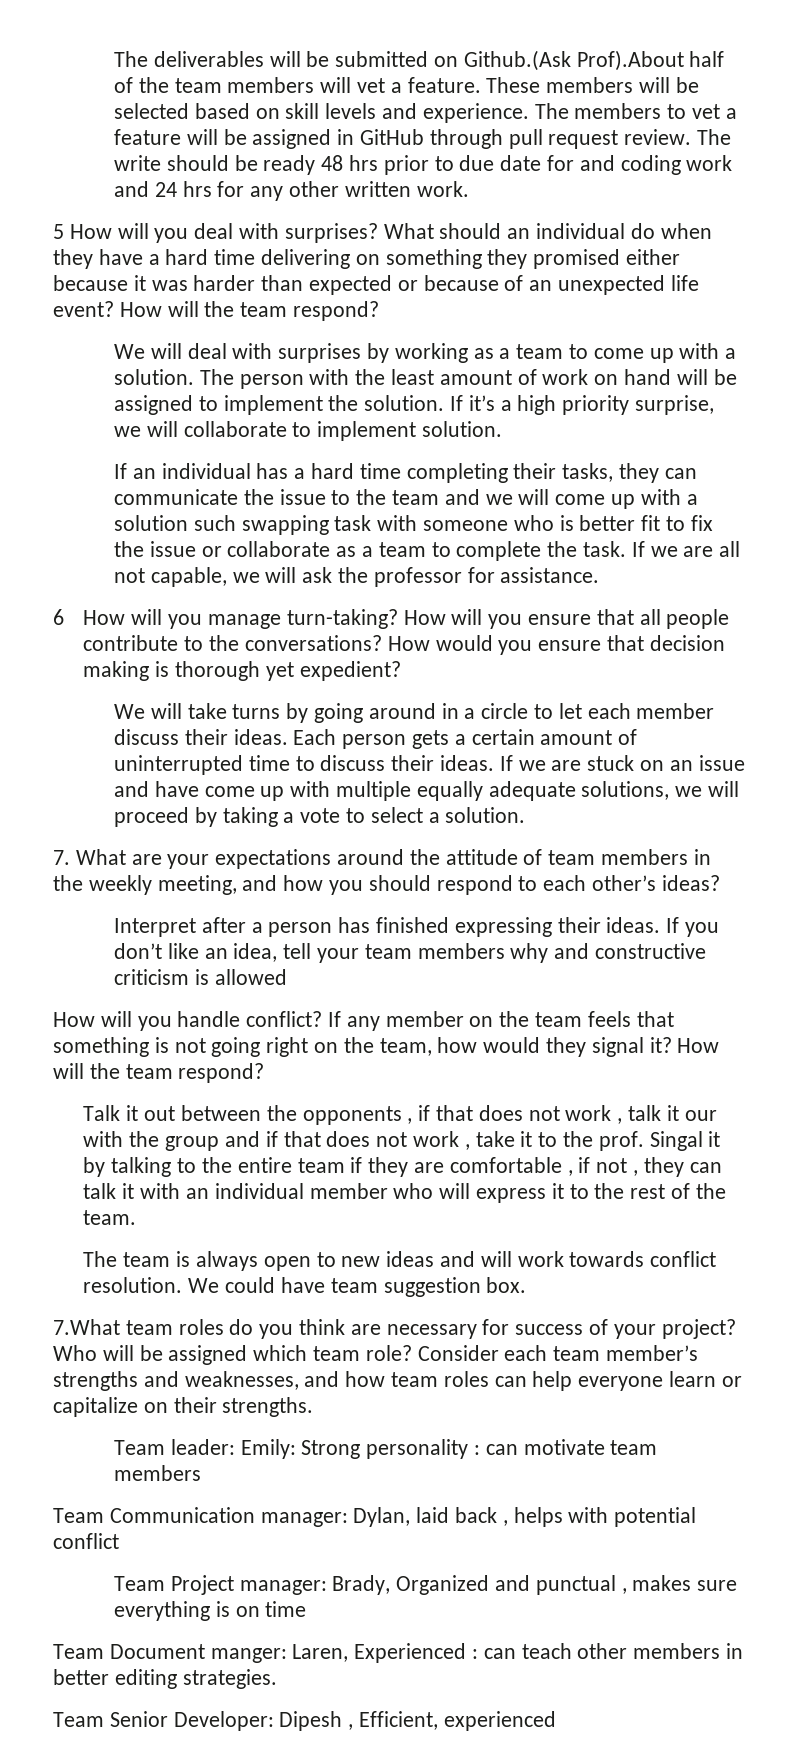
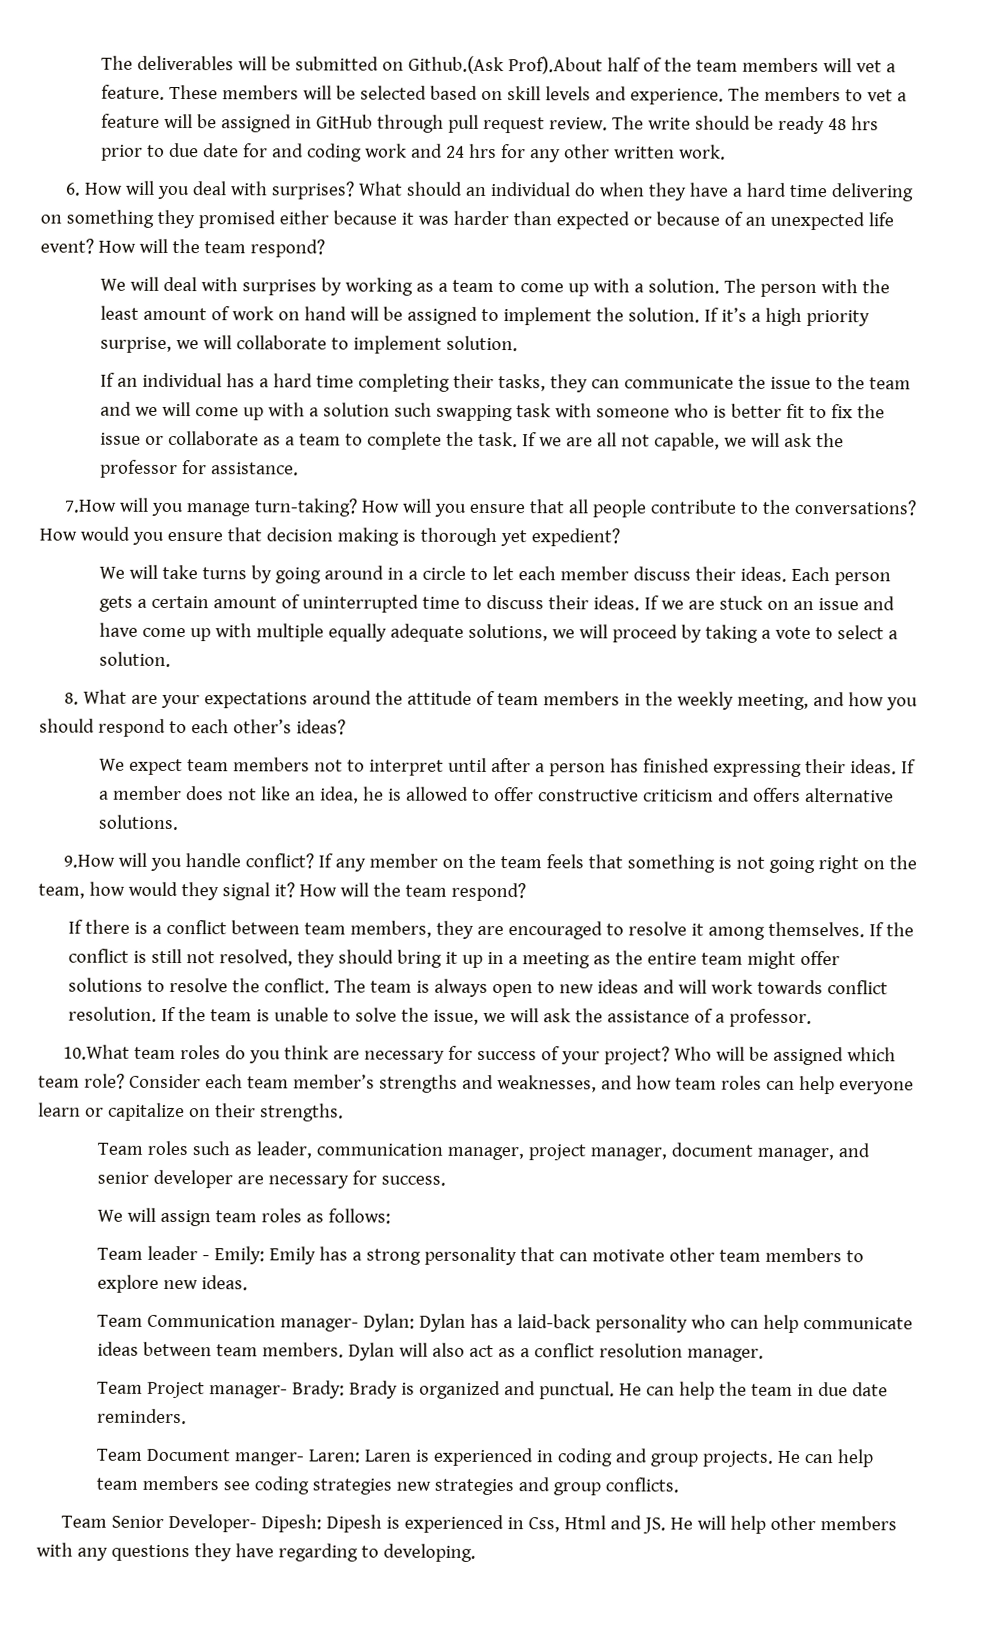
[53,224,64,239] 5 -> [65,182,81,196] 6.
[53,609,126,625] 6 How -> [64,499,117,513] 7.How
[53,850,70,865] 7. -> [64,692,80,705] 8.
[113,918,196,937] Interpret -> [99,757,488,776] We expect team members not to interpret until
[685,922,720,937] [113,943,707,963] [113,969,287,985] [53,1012,95,1027] you don’t like an idea, tell your team members why and constructive criticism is allowed // How -> [99,785,895,804] [98,814,179,831] [63,854,116,868] a member does not like an idea, he is allowed to offer constructive criticism and offers alternative solutions. // 9.How
[83,1105,717,1125] [83,1131,721,1151] [83,1157,722,1177] [83,1183,726,1203] [83,1210,137,1225] Talk it out between the opponents , if that does not work , talk it our with the group and if that does not work , take it to the prof. Singal it by talking to the entire team if they are comfortable , if not , they can talk it with an individual member who will express it to the rest of the team. // -> [68,919,915,940] [68,948,840,969] [68,977,331,994] If there is a conflict between team members, they are encouraged to resolve it among themselves. If the conflict is still not resolved, they should bring it up in a meeting as the entire team might offer solutions to resolve the conflict.
[188,1277,527,1297] [53,1319,120,1335] We could have team suggestion box. // 7.What -> [161,1006,813,1028] [63,1044,131,1060] If the team is unable to solve the issue, we will ask the assistance of a professor. // 10.What
[170,1439,481,1459] leader: Emily: Strong personality : -> [147,1140,871,1162] [97,1169,447,1189] [97,1207,392,1227] [97,1245,556,1266] roles such as leader, communication manager, project manager, document manager, and senior developer are necessary for success. // We will assign team roles as follows: // Team leader - Emily: Emily has a strong personality that
[610,1440,658,1455] [113,1465,201,1481] [53,1507,697,1527] [53,1533,119,1549] team members // Team Communication manager: Dylan, laid back , helps with potential conflict -> [669,1247,865,1263] [97,1274,249,1293] [97,1313,914,1333] [97,1341,765,1362] other team members to explore new ideas. // Team Communication manager- Dylan: Dylan has a laid-back personality who can help communicate ideas between team members. Dylan will also act as a conflict resolution manager.
[239,1575,738,1595] [113,1601,307,1621] [53,1643,744,1663] [53,1669,277,1689] [53,1711,556,1731] manager: Brady, Organized and punctual , makes sure everything is on time // Team Document manger: Laren, Experienced : can teach other members in better editing strategies. // Team Senior Developer: Dipesh , Efficient, experienced -> [209,1380,889,1400] [97,1408,188,1425] [96,1447,875,1468] [96,1475,680,1496] [61,1513,898,1534] [36,1542,476,1562] manager- Brady: Brady is organized and punctual. He can help the team in due date reminders. // Team Document manger- Laren: Laren is experienced in coding and group projects. He can help team members see coding strategies new strategies and group conflicts. // Team Senior Developer- Dipesh: Dipesh is experienced in Css, Html and JS. He will help other members with any questions they have regarding to developing.

